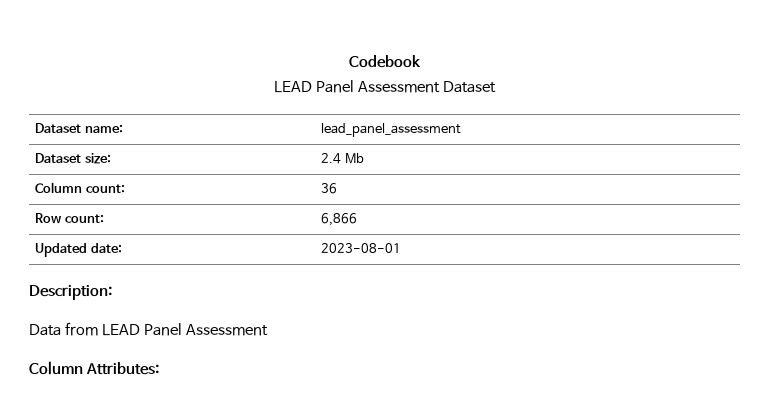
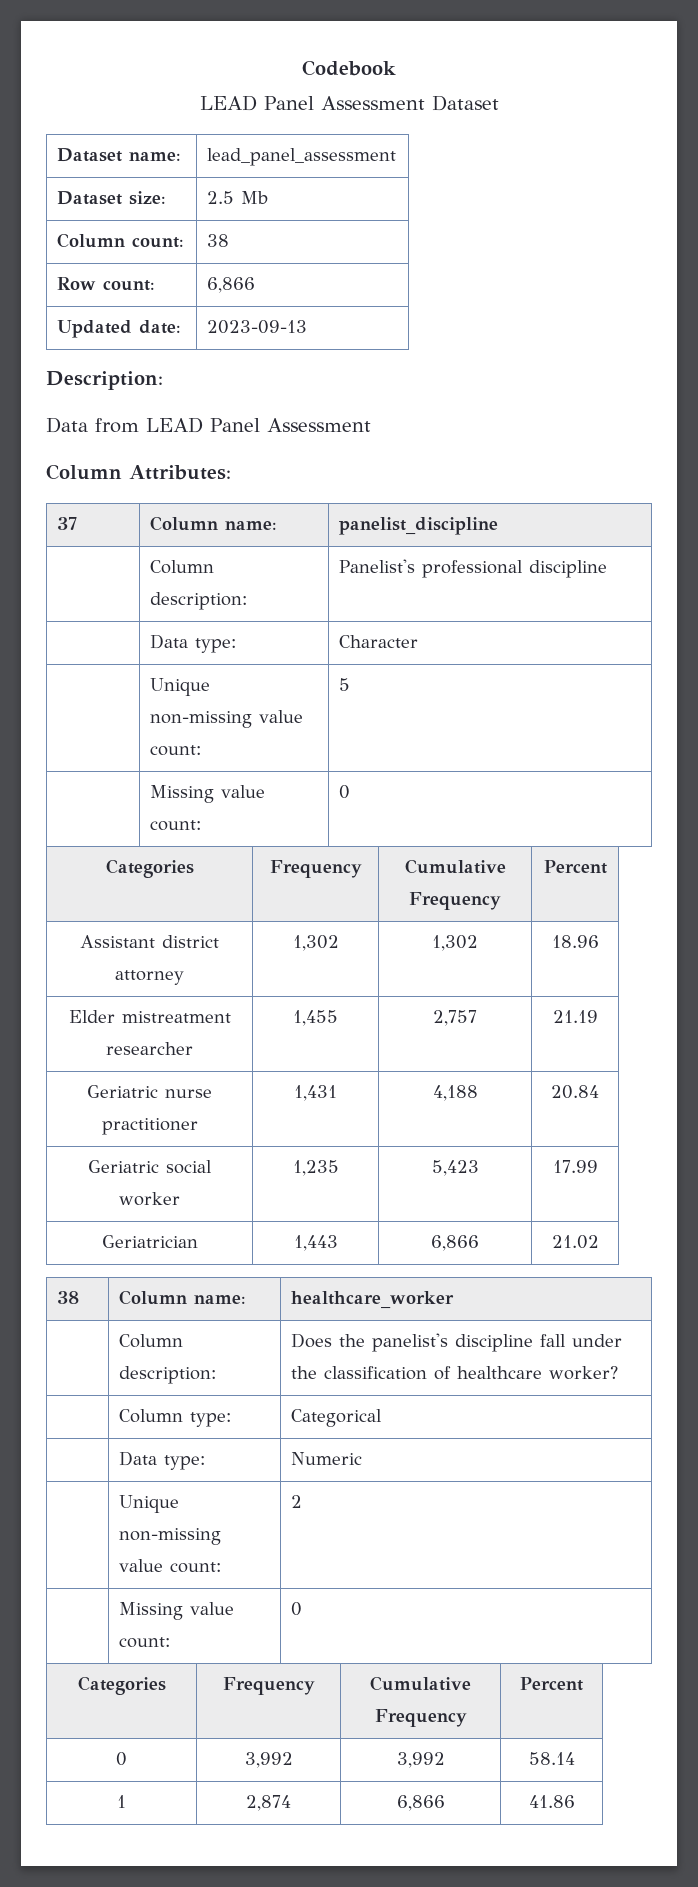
[320,153,341,164] 2.4 -> [207,191,235,204] 2.5
[320,183,337,194] 36 -> [207,234,230,247] 38
[320,243,401,253] 2023-08-01 -> [207,320,308,334] 2023-09-13
(159, 368) none -> [57,517,78,530] [150,516,278,531] [339,517,499,535] [150,560,215,574] [150,592,248,610] [339,559,608,578] [150,634,237,653] [339,635,419,648] [150,678,211,696] [150,710,304,728] [150,745,202,756] [339,678,351,691] [150,785,266,803] [150,820,202,831] [339,785,351,799] [105,859,194,878] [269,860,362,878] [404,859,506,874] [409,892,502,910] [543,860,607,874] [80,935,219,948] [115,970,184,985] [292,935,339,951] [432,935,479,951] [551,935,599,948] [68,1010,231,1023] [106,1042,193,1055] [293,1010,338,1026] [433,1010,478,1026] [552,1010,598,1023] [87,1085,212,1098] [101,1118,198,1135] [294,1085,337,1101] [432,1085,478,1101] [551,1085,599,1099] [88,1160,212,1174] [119,1192,180,1206] [292,1160,339,1176] [431,1160,479,1176] [552,1160,598,1173] [101,1235,198,1248] [293,1235,338,1251] [431,1235,480,1251] [551,1235,599,1249] [57,1291,80,1304] [119,1290,247,1305] [291,1291,455,1309] [119,1334,184,1348] [119,1366,217,1384] [291,1333,623,1352] [291,1366,619,1380] [119,1409,232,1427] [291,1409,383,1427] [119,1451,206,1470] [291,1452,363,1465] [119,1495,180,1513] [119,1528,222,1545] [119,1559,222,1573] [291,1495,303,1508] [119,1602,235,1620] [119,1637,171,1648] [291,1602,303,1616] [77,1676,166,1695] [222,1677,315,1695] [370,1676,472,1691] [374,1709,467,1727] [520,1677,583,1691] [116,1752,127,1766] [244,1752,293,1768] [396,1752,445,1768] [528,1752,575,1765] [117,1795,126,1808] [246,1795,291,1811] [396,1795,445,1811] [528,1795,575,1808] // 37 | Column name: | panelist_discipline // | Column description: | Panelist's professional discipline // | Data type: | Character // | Unique non-missing value count: | 5 // | Missing value count: | 0 // Categories | Frequency | Cumulative Frequency | Percent // Assistant district attorney | 1,302 | 1,302 | 18.96 // Elder mistreatment researcher | 1,455 | 2,757 | 21.19 // Geriatric nurse practitioner | 1,431 | 4,188 | 20.84 // Geriatric social worker | 1,235 | 5,423 | 17.99 // Geriatrician | 1,443 | 6,866 | 21.02 // 38 | Column name: | healthcare_worker // | Column description: | Does the panelist's discipline fall under the classification of healthcare worker? // | Column type: | Categorical // | Data type: | Numeric // | Unique non-missing value count: | 2 // | Missing value count: | 0 // Categories | Frequency | Cumulative Frequency | Percent // 0 | 3,992 | 3,992 | 58.14 // 1 | 2,874 | 6,866 | 41.86

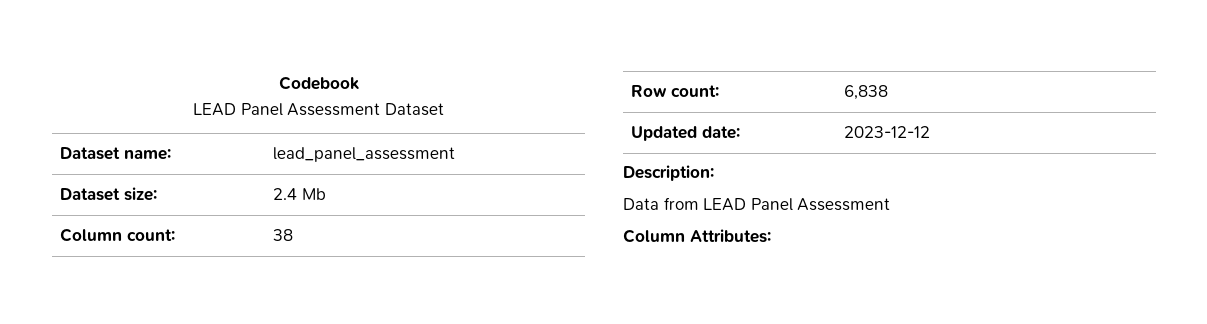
[207,191,235,204] 2.5 -> [272,188,297,200] 2.4
[207,277,256,293] 6,866 -> [843,85,888,100] 6,838
[207,320,308,334] 2023-09-13 -> [843,126,930,138] 2023-12-12
[57,517,78,530] [150,516,278,531] [339,517,499,535] [150,560,215,574] [150,592,248,610] [339,559,608,578] [150,634,237,653] [339,635,419,648] [150,678,211,696] [150,710,304,728] [150,745,202,756] [339,678,351,691] [150,785,266,803] [150,820,202,831] [339,785,351,799] [105,859,194,878] [269,860,362,878] [404,859,506,874] [409,892,502,910] [543,860,607,874] [80,935,219,948] [115,970,184,985] [292,935,339,951] [432,935,479,951] [551,935,599,948] [68,1010,231,1023] [106,1042,193,1055] [293,1010,338,1026] [433,1010,478,1026] [552,1010,598,1023] [87,1085,212,1098] [101,1118,198,1135] [294,1085,337,1101] [432,1085,478,1101] [551,1085,599,1099] [88,1160,212,1174] [119,1192,180,1206] [292,1160,339,1176] [431,1160,479,1176] [552,1160,598,1173] [101,1235,198,1248] [293,1235,338,1251] [431,1235,480,1251] [551,1235,599,1249] [57,1291,80,1304] [119,1290,247,1305] [291,1291,455,1309] [119,1334,184,1348] [119,1366,217,1384] [291,1333,623,1352] [291,1366,619,1380] [119,1409,232,1427] [291,1409,383,1427] [119,1451,206,1470] [291,1452,363,1465] [119,1495,180,1513] [119,1528,222,1545] [119,1559,222,1573] [291,1495,303,1508] [119,1602,235,1620] [119,1637,171,1648] [291,1602,303,1616] [77,1676,166,1695] [222,1677,315,1695] [370,1676,472,1691] [374,1709,467,1727] [520,1677,583,1691] [116,1752,127,1766] [244,1752,293,1768] [396,1752,445,1768] [528,1752,575,1765] [117,1795,126,1808] [246,1795,291,1811] [396,1795,445,1811] [528,1795,575,1808] // 37 | Column name: | panelist_discipline // | Column description: | Panelist's professional discipline // | Data type: | Character // | Unique non-missing value count: | 5 // | Missing value count: | 0 // Categories | Frequency | Cumulative Frequency | Percent // Assistant district attorney | 1,302 | 1,302 | 18.96 // Elder mistreatment researcher | 1,455 | 2,757 | 21.19 // Geriatric nurse practitioner | 1,431 | 4,188 | 20.84 // Geriatric social worker | 1,235 | 5,423 | 17.99 // Geriatrician | 1,443 | 6,866 | 21.02 // 38 | Column name: | healthcare_worker // | Column description: | Does the panelist's discipline fall under the classification of healthcare worker? // | Column type: | Categorical // | Data type: | Numeric // | Unique non-missing value count: | 2 // | Missing value count: | 0 // Categories | Frequency | Cumulative Frequency | Percent // 0 | 3,992 | 3,992 | 58.14 // 1 | 2,874 | 6,866 | 41.86 -> (771, 236) none

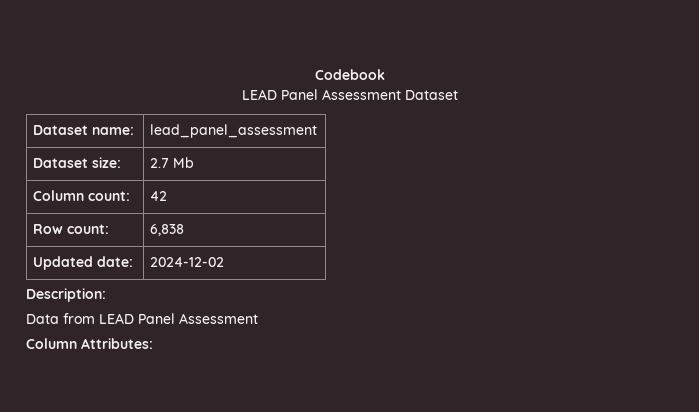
[272,188,297,200] 2.4 -> [150,158,170,168] 2.7
[272,229,293,241] 38 -> [150,191,168,201] 42
[843,126,930,138] 2023-12-12 -> [150,257,225,267] 2024-12-02

